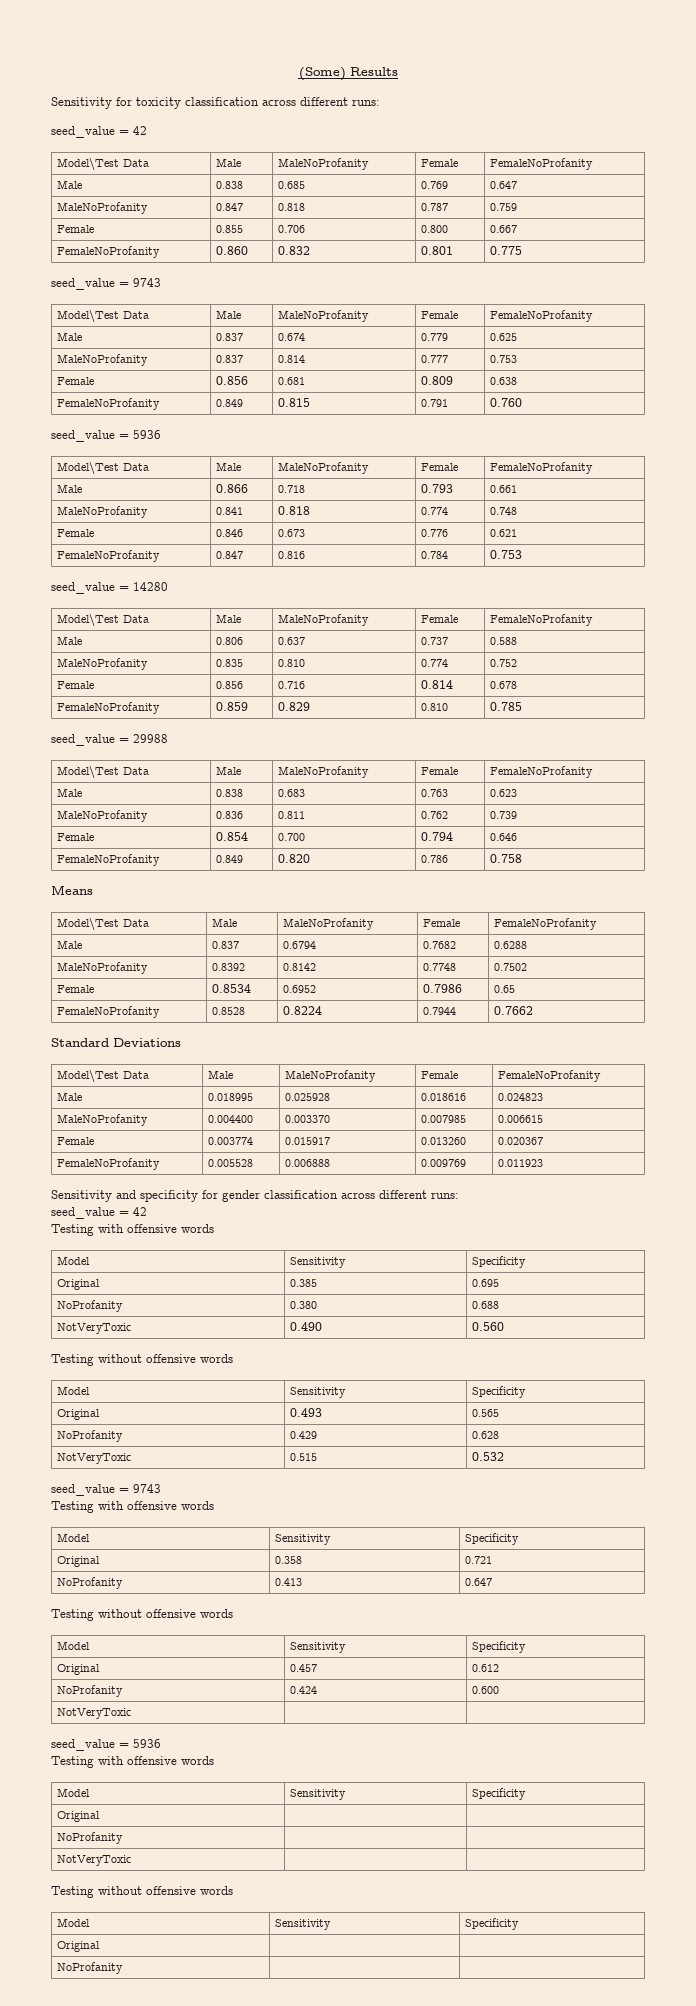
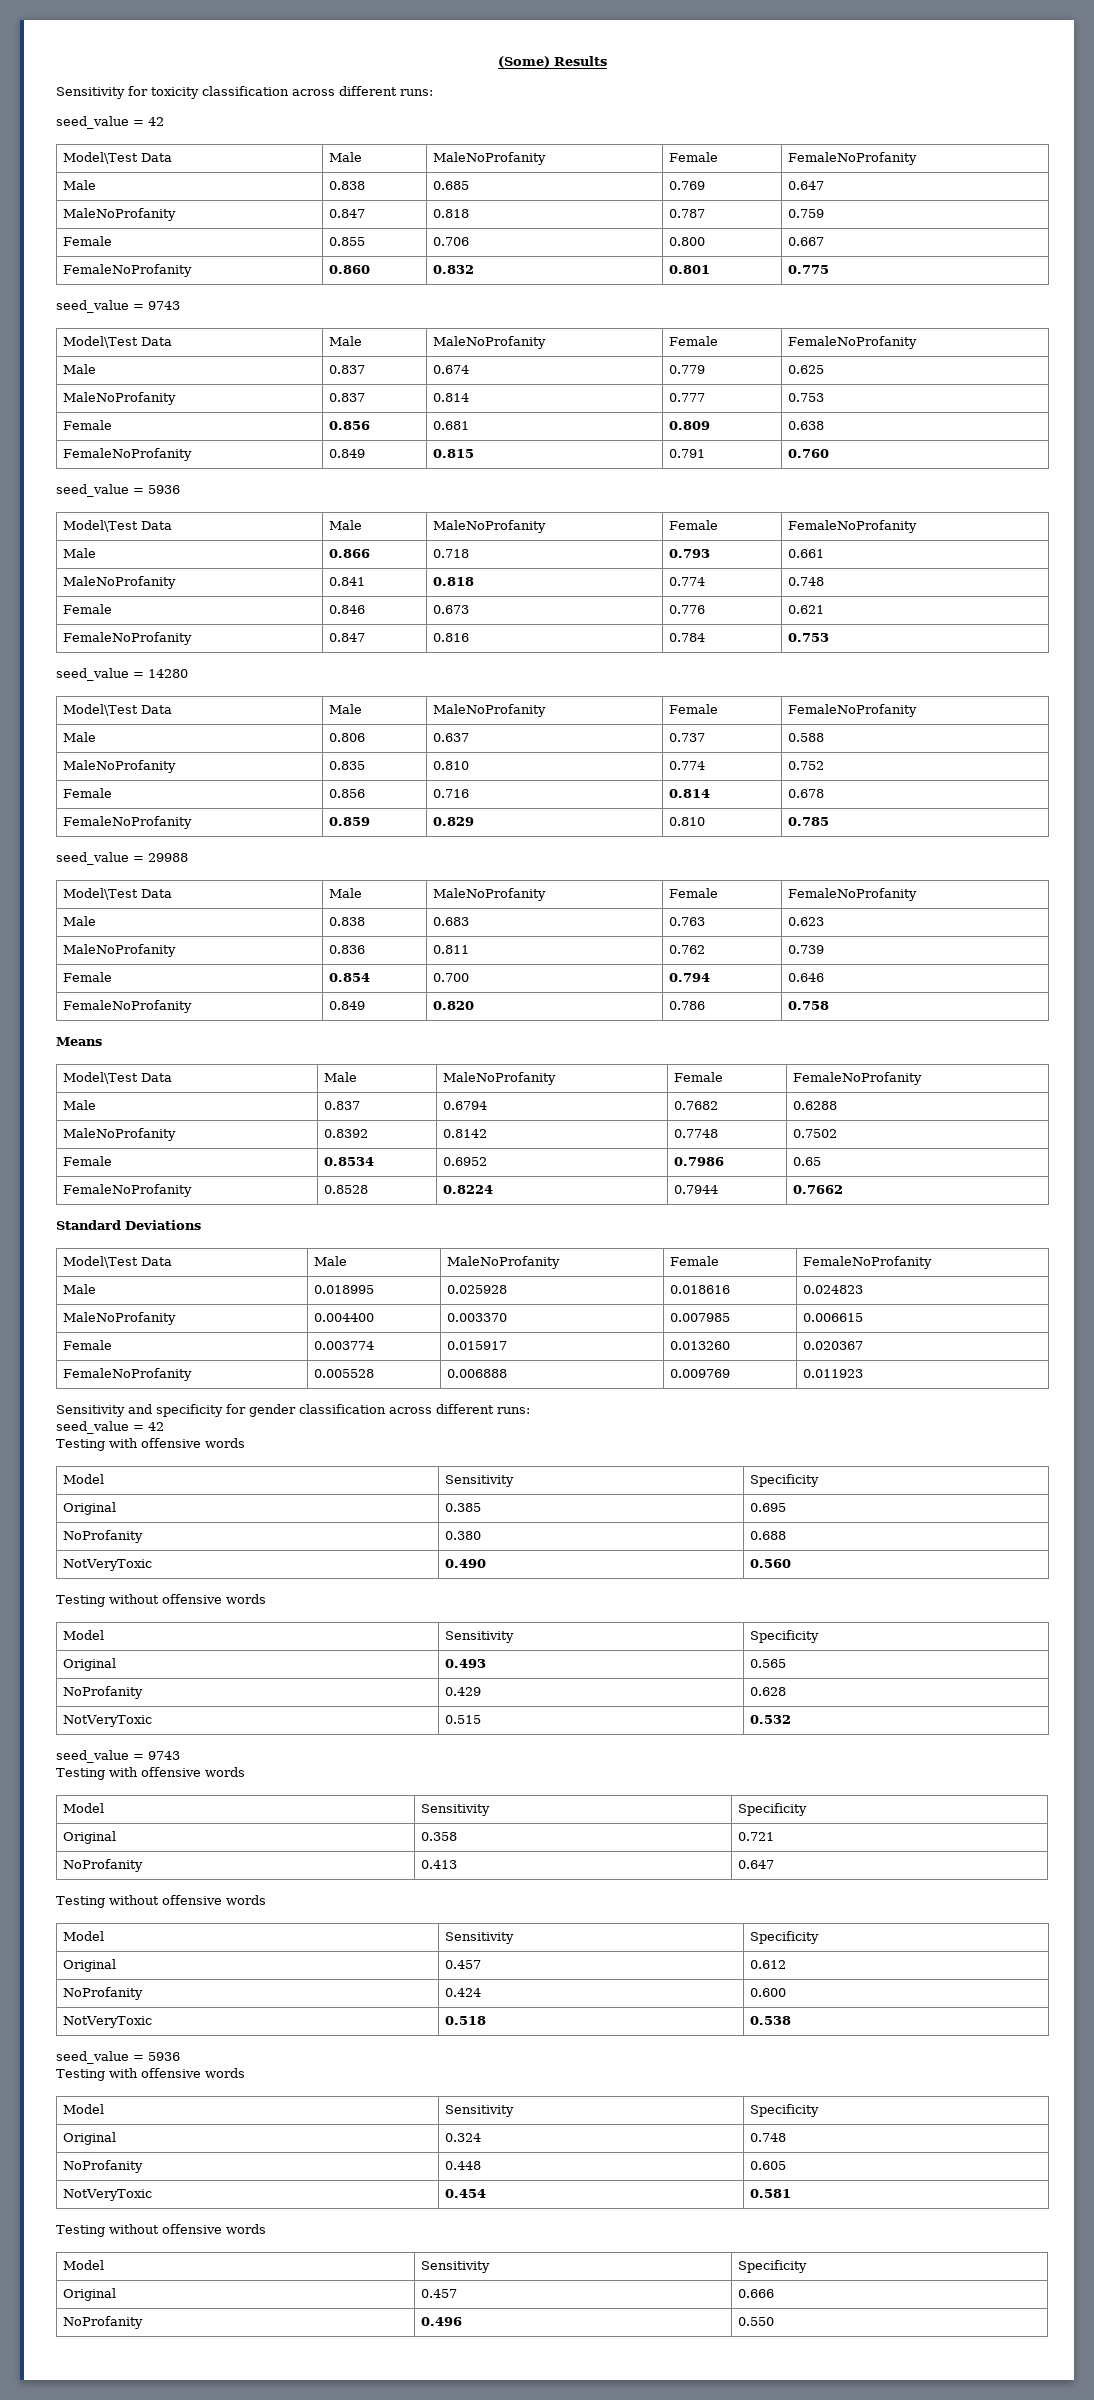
(132, 1713) | -> [445,2016,487,2025] [750,2016,792,2025] 0.518 | 0.538
[57,1832,124,1844] [57,1855,132,1866] [51,1886,233,1898] [57,1918,91,1927] [275,1919,332,1930] [465,1918,520,1930] [57,1941,101,1952] [57,1962,124,1974] | // NoProfanity | | // NotVeryToxic | | // Testing without offensive words // Model | Sensitivity | Specificity // Original | | // NoProfanity | | -> [445,2133,482,2142] [750,2133,787,2142] [63,2160,144,2173] [445,2161,482,2170] [750,2161,787,2170] [63,2189,153,2201] [445,2189,487,2198] [750,2189,792,2198] [56,2224,266,2237] [63,2260,105,2270] [421,2261,491,2273] [738,2260,808,2273] [63,2288,117,2301] [421,2289,458,2298] [738,2289,775,2298] [63,2316,144,2329] [421,2317,463,2326] [738,2317,775,2326] 0.324 | 0.748 // NoProfanity | 0.448 | 0.605 // NotVeryToxic | 0.454 | 0.581 // Testing without offensive words // Model | Sensitivity | Specificity // Original | 0.457 | 0.666 // NoProfanity | 0.496 | 0.550

